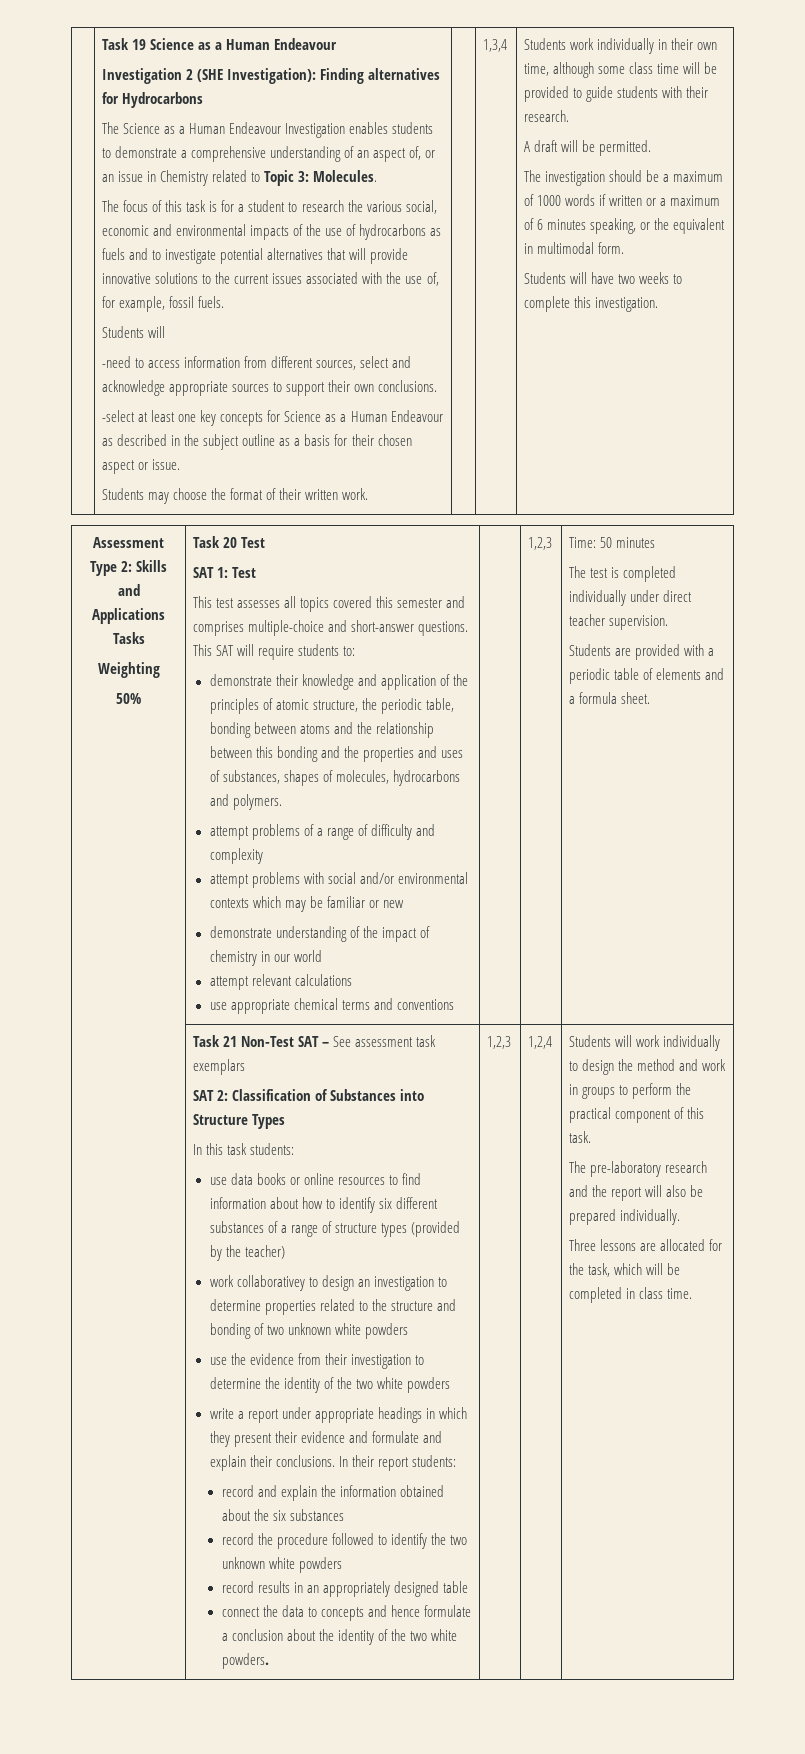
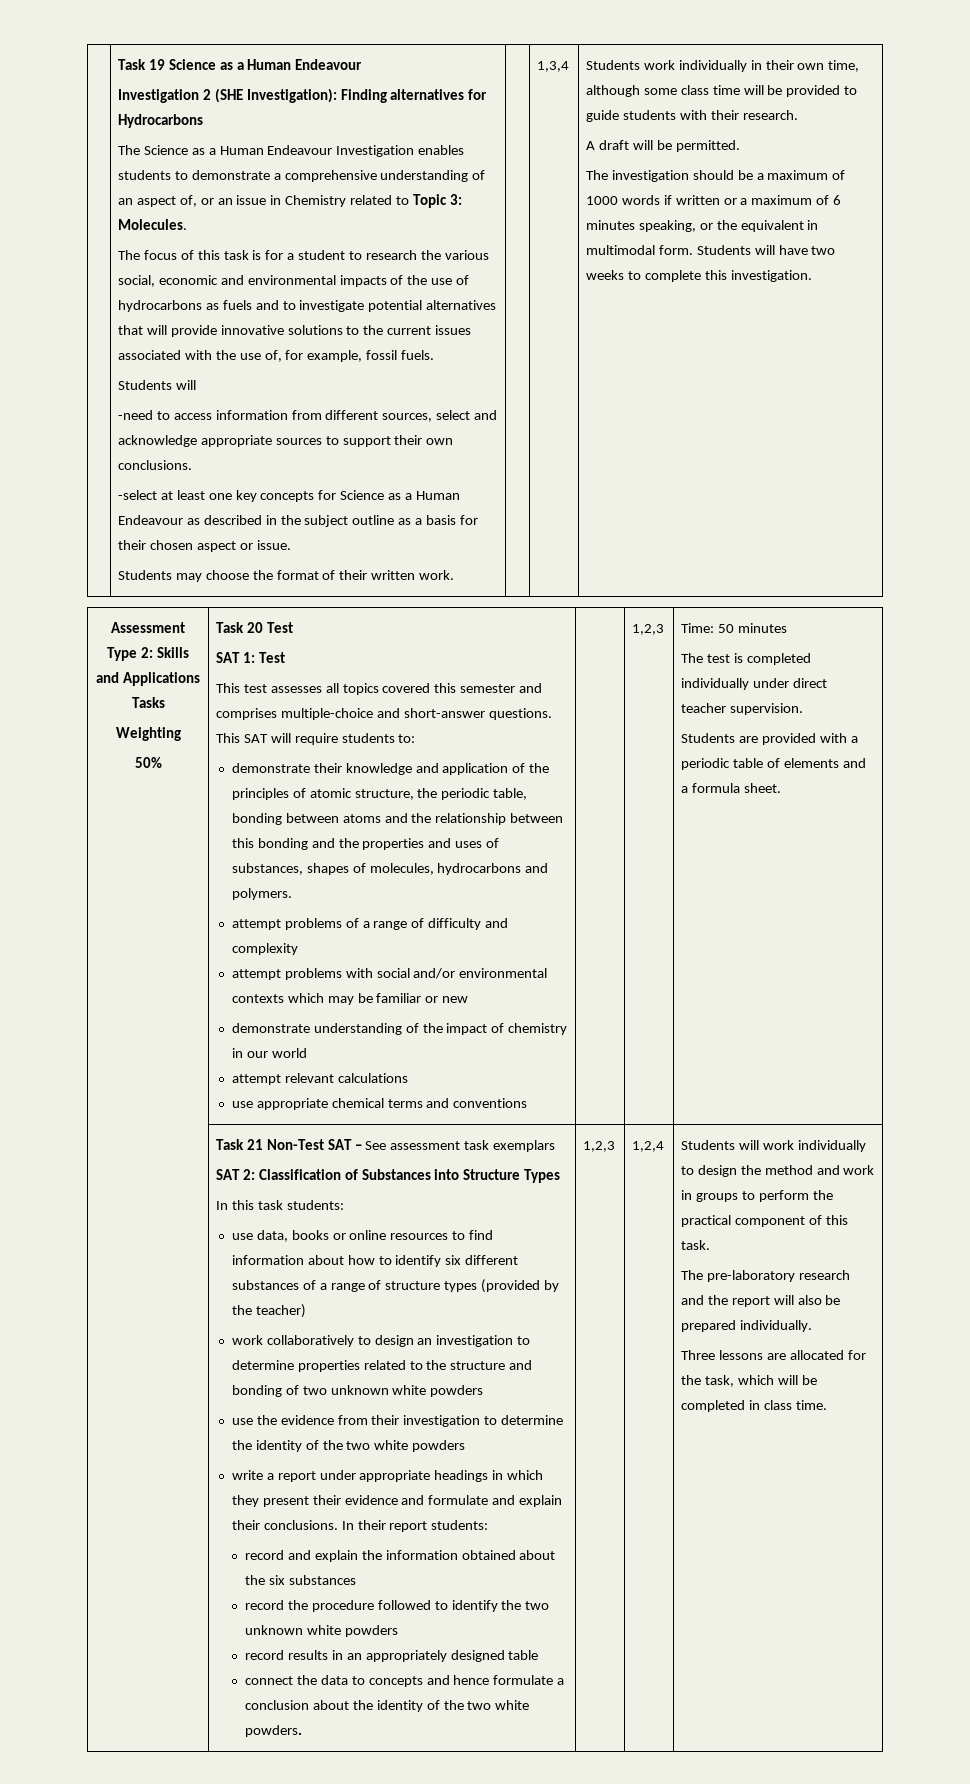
(625, 248) // -> (693, 250) none
[230,1173,253,1185] data -> [256,1230,288,1242] data,
[236,1275,305,1291] collaborativey -> [266,1335,354,1347] collaboratively

